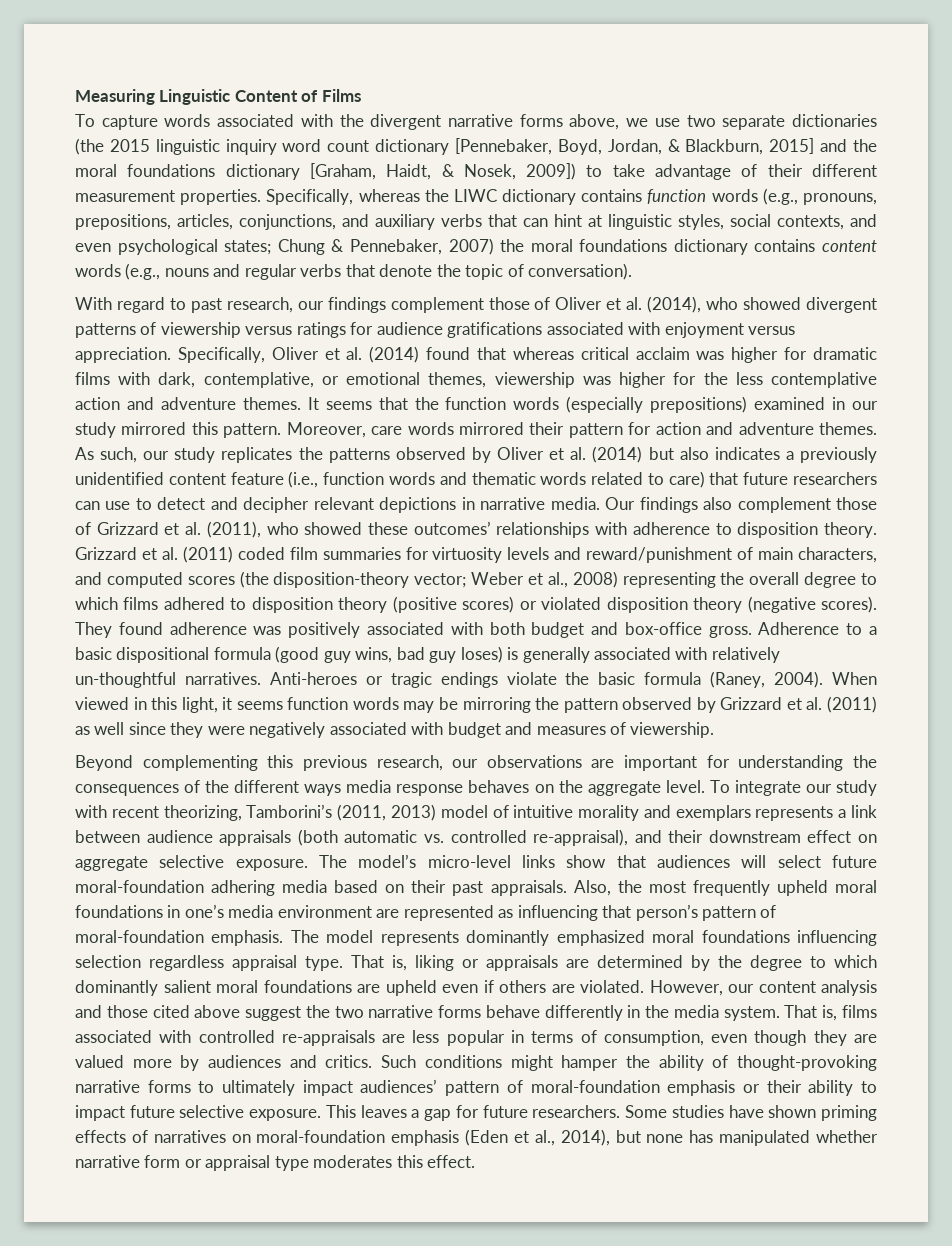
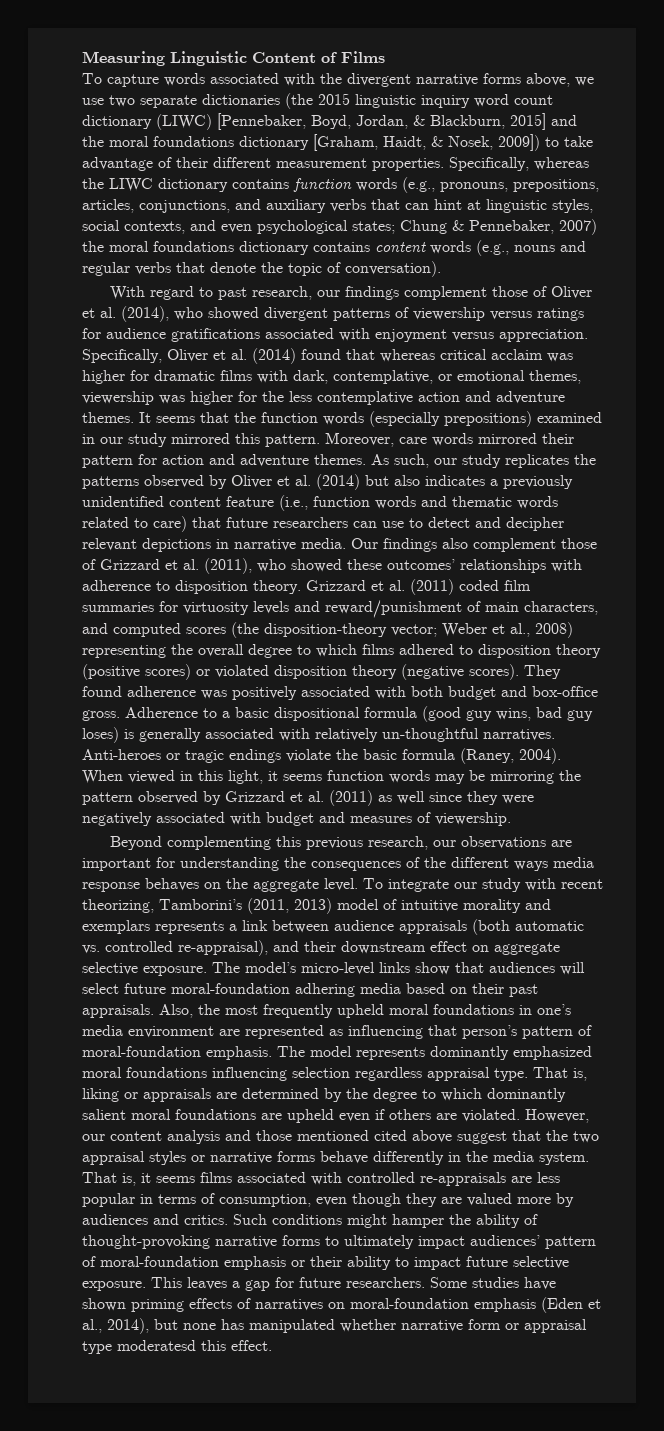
(450, 147) none -> [156,114,212,130] (LIWC)
(148, 1011) none -> [297,1130,369,1141] mentioned
(302, 1013) none -> [512,1130,541,1141] that
(364, 1012) none -> [82,1151,205,1165] appraisal styles or
(838, 1013) none -> [141,1173,195,1183] it seems
[313,1155,393,1168] moderates -> [117,1340,196,1351] moderatesd

